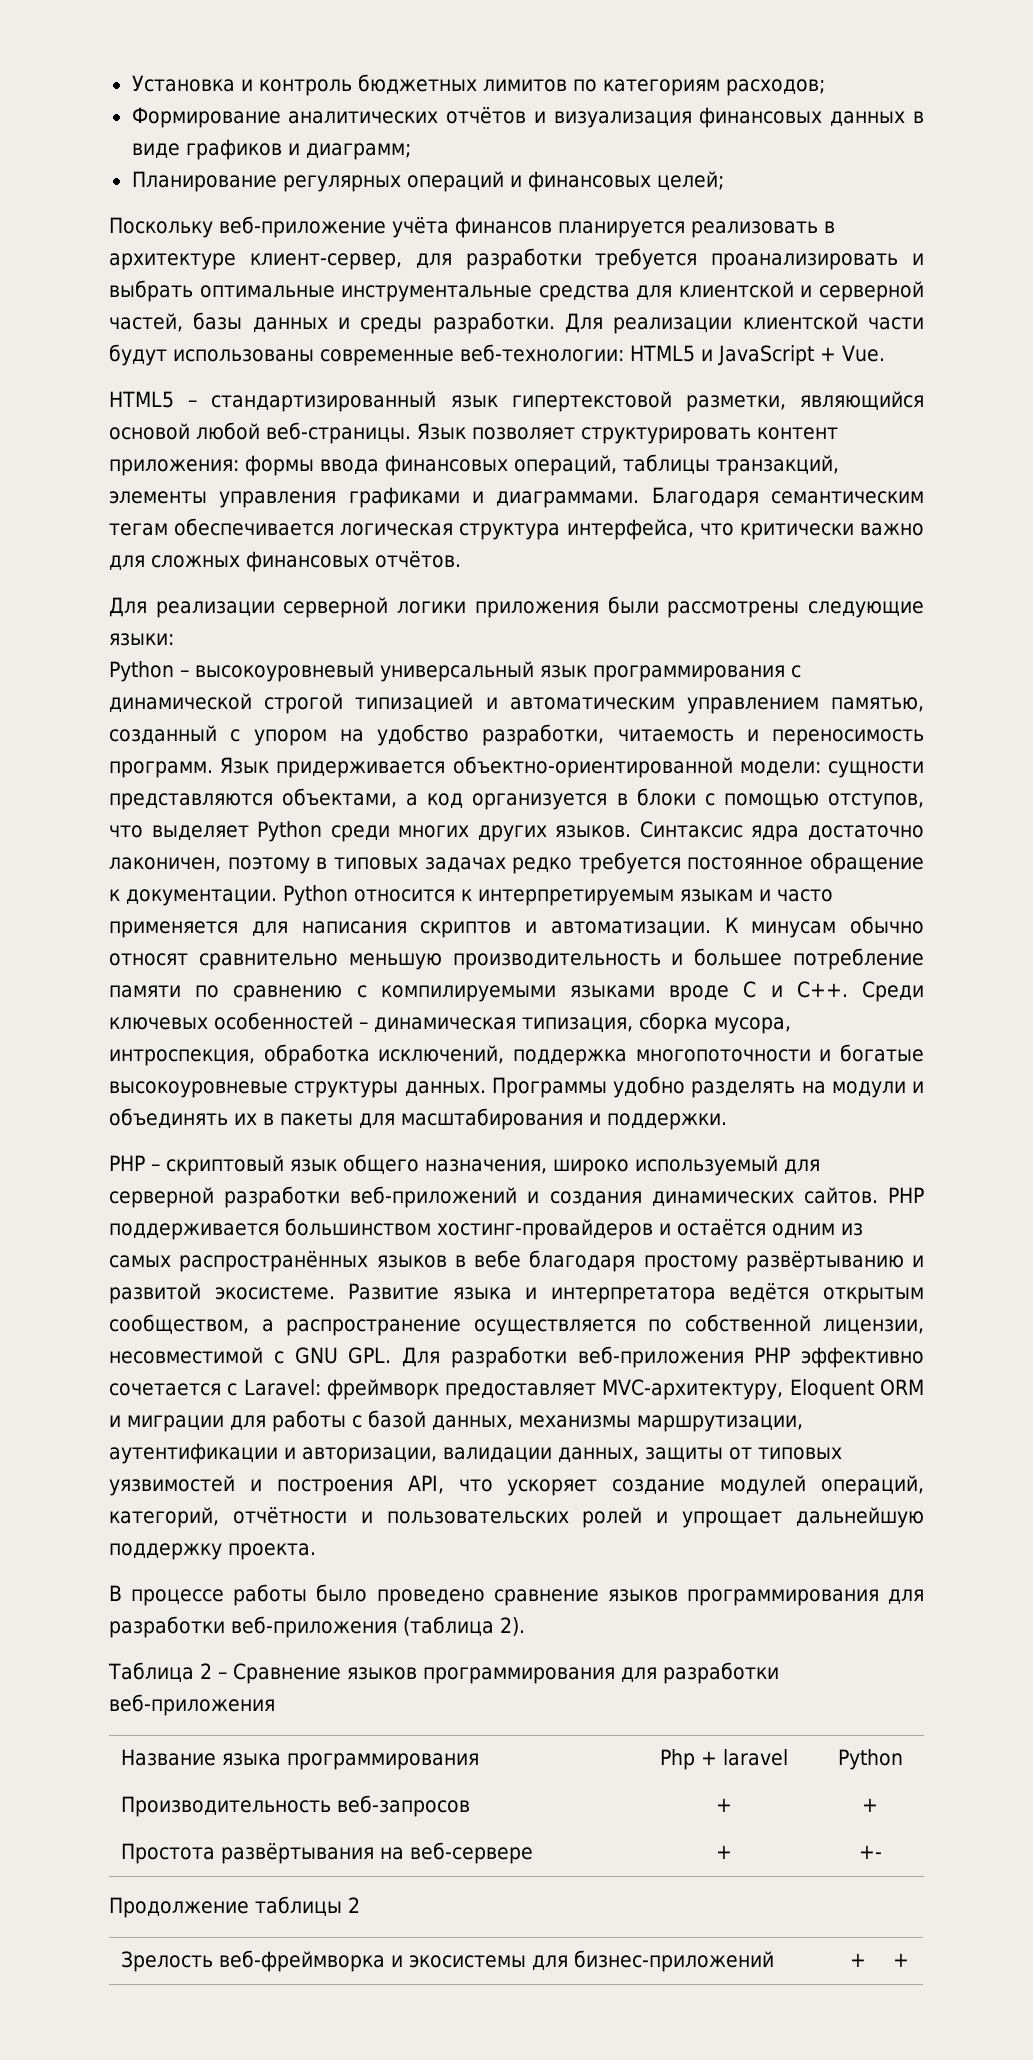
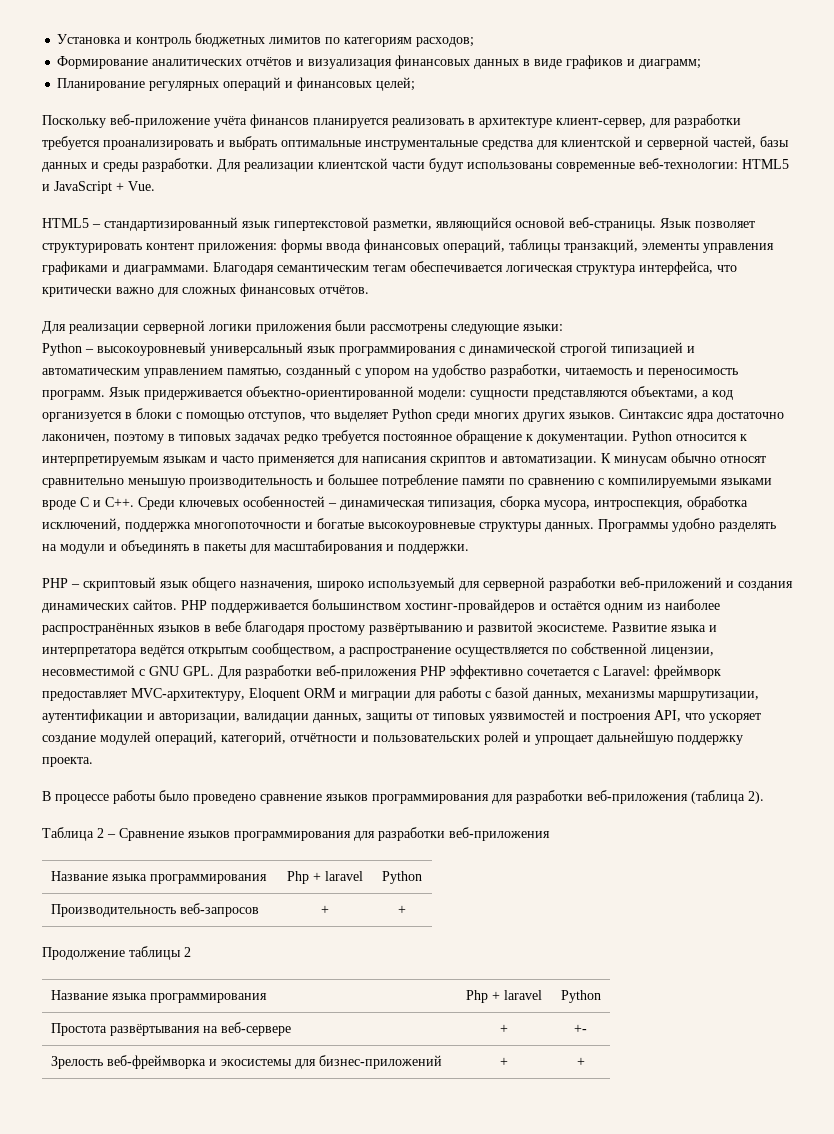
[196,422,260,440] любой -> (565, 222) none
[234,1113,257,1125] их -> (189, 547) none
[109,1255,171,1268] самых -> [665,599,720,610] наиболее
(878, 1805) none -> [42,946,191,960] [50,990,267,1003] [465,990,542,1003] [560,990,601,1003] // Продолжение таблицы 2 // Название языка программирования | Php + laravel | Python
[109,1896,360,1918] // Продолжение таблицы 2 -> (587, 1028) none

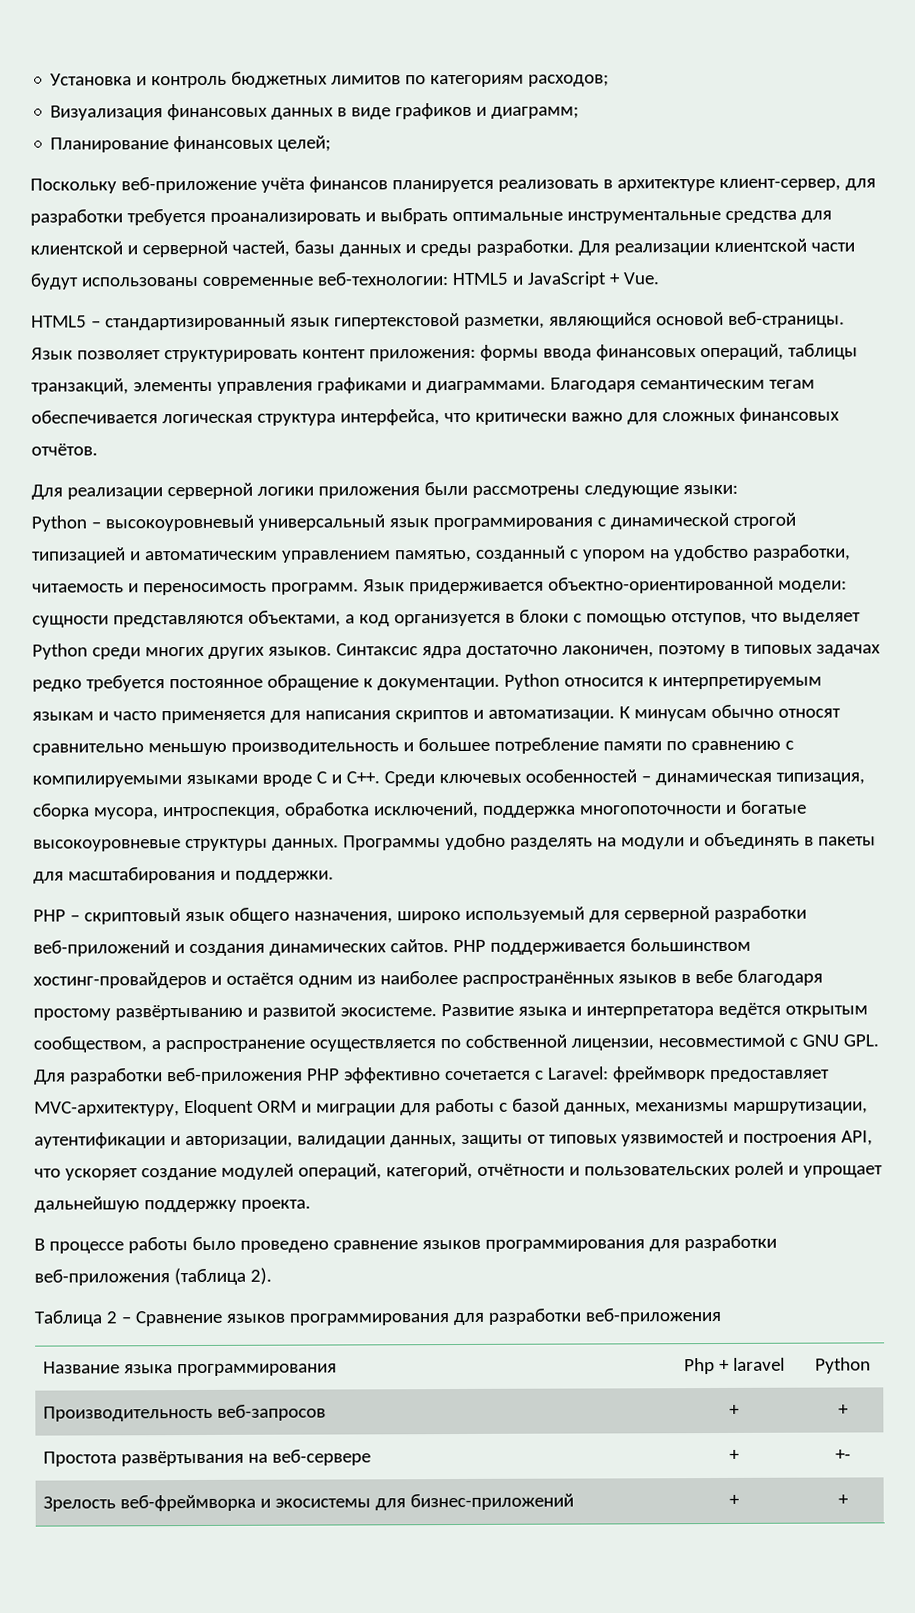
[57,56,393,69] Формирование аналитических отчётов и визуализация -> [50,105,164,121] Визуализация
[149,77,294,91] регулярных операций и -> (170, 145) none
[42,946,191,960] [50,990,267,1003] [465,990,542,1003] [560,990,601,1003] // Продолжение таблицы 2 // Название языка программирования | Php + laravel | Python -> (849, 1410) none

